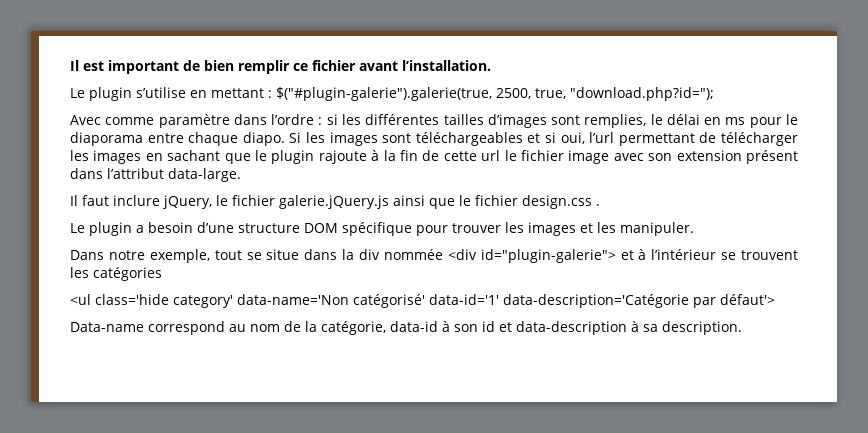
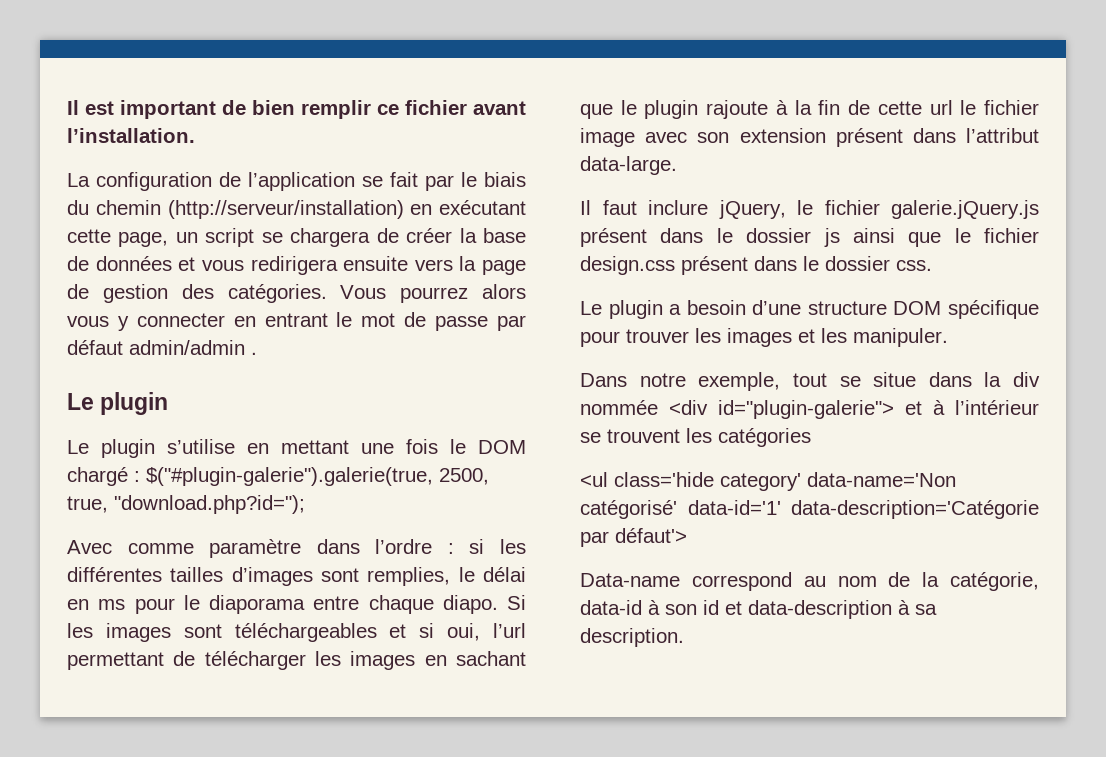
(491, 65) none -> [67,172,526,191] [67,200,526,219] [67,228,527,247] [67,256,526,275] [67,284,526,303] [67,312,527,331] [67,340,257,355] [67,392,169,415] // La configuration de l’application se fait par le biais du chemin (http://serveur/installation) en exécutant cette page, un script se chargera de créer la base de données et vous redirigera ensuite vers la page de gestion des catégories. Vous pourrez alors vous y connecter en entrant le mot de passe par défaut admin/admin . // Le plugin
(264, 93) none -> [361,439,526,454] [67,467,128,486] une fois le DOM chargé
(389, 202) none -> [580,228,840,247] présent dans le dossier js
[596,204,600,206] . -> [681,256,932,275] présent dans le dossier css.

